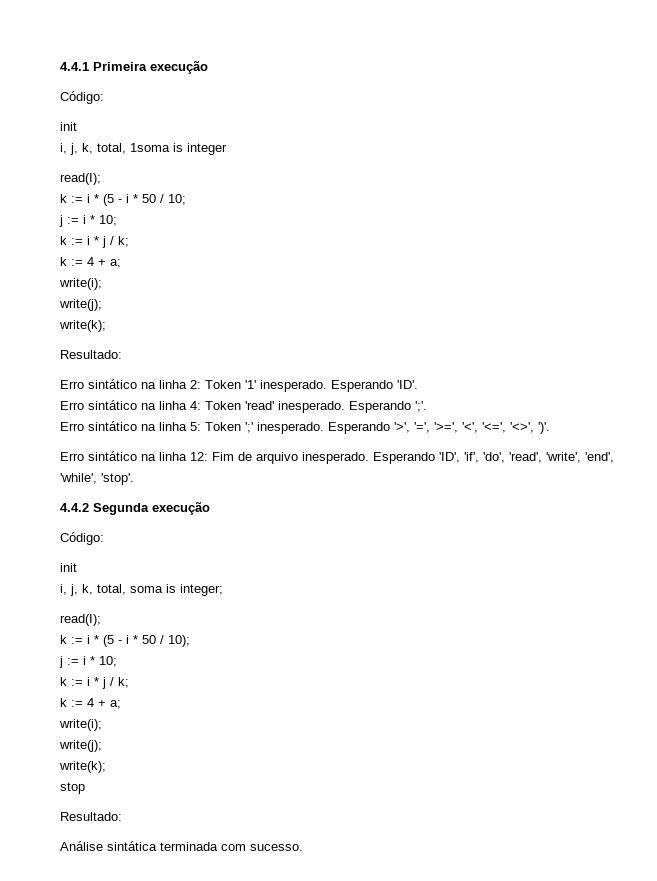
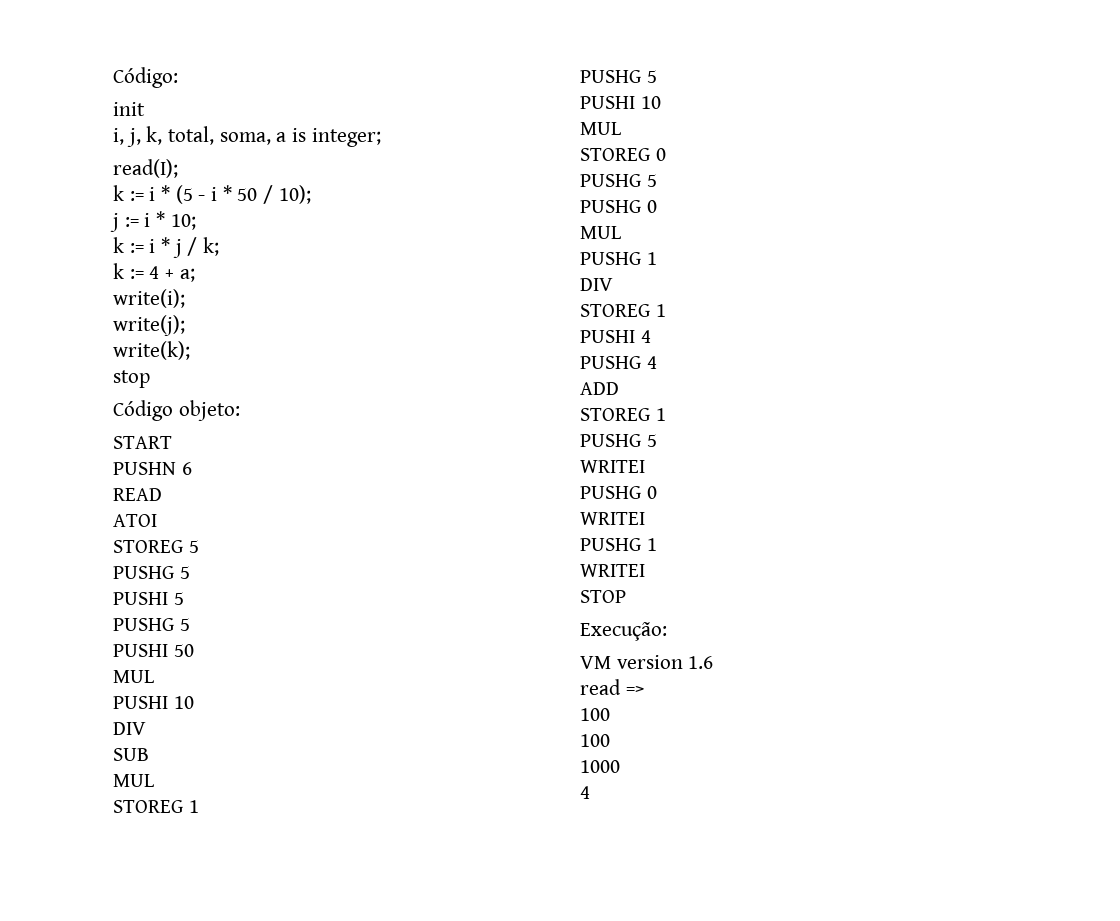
[60,61,208,74] [60,91,104,104] [60,122,77,131] [60,143,227,155] [60,173,101,185] [60,194,186,206] [59,215,117,227] [60,236,129,248] [60,257,121,268] [59,278,102,290] [59,299,102,311] [59,320,106,332] [60,350,122,359] [60,379,418,392] [60,400,427,413] [60,421,550,434] [60,451,614,464] [60,473,134,485] [60,502,210,515] [60,532,104,545] [60,563,77,572] [60,584,163,596] 4.4.1 Primeira execução // Código: // init // i, j, k, total, 1soma is integer // read(I); // k := i * (5 - i * 50 / 10; // j := i * 10; // k := i * j / k; // k := 4 + a; // write(i); // write(j); // write(k); // Resultado: // Erro sintático na linha 2: Token '1' inesperado. Esperando 'ID'. // Erro sintático na linha 4: Token 'read' inesperado. Esperando ';'. // Erro sintático na linha 5: Token ';' inesperado. Esperando '>', '=', '>=', '<', '<=', '<>', ')'. // Erro sintático na linha 12: Fim de arquivo inesperado. Esperando 'ID', 'if', 'do', 'read', 'write', 'end', 'while', 'stop'. // 4.4.2 Segunda execução // Código: // init // i, j, k, total, soma -> [113,67,178,88] [113,102,145,116] [113,126,287,147] Código: // init // i, j, k, total, soma, a
[60,812,122,821] [60,841,303,851] Resultado: // Análise sintática terminada com sucesso. -> [113,400,240,421] [113,436,172,449] [113,462,192,475] [113,488,162,501] [113,514,157,527] [113,540,199,553] [113,566,190,579] [113,592,184,605] [113,618,190,631] [113,644,194,657] [113,670,154,683] [113,696,194,709] [113,722,146,735] [113,748,149,761] [113,774,154,787] [113,800,199,813] [580,70,657,83] [580,96,661,109] [580,122,621,135] [580,148,666,161] [580,174,657,187] [580,200,657,213] [580,226,621,239] [580,252,657,265] [580,278,613,291] [580,304,666,317] [580,330,651,343] [580,356,657,369] [580,382,619,395] [580,408,666,421] [580,434,657,447] [580,460,645,473] [580,486,657,499] [580,512,645,525] [580,538,657,551] [580,564,645,577] [580,590,626,603] [580,622,667,641] [580,655,714,669] [580,679,644,695] [580,708,610,721] [580,734,610,747] [580,760,620,773] [580,786,590,799] Código objeto: // START // PUSHN 6 // READ // ATOI // STOREG 5 // PUSHG 5 // PUSHI 5 // PUSHG 5 // PUSHI 50 // MUL // PUSHI 10 // DIV // SUB // MUL // STOREG 1 // PUSHG 5 // PUSHI 10 // MUL // STOREG 0 // PUSHG 5 // PUSHG 0 // MUL // PUSHG 1 // DIV // STOREG 1 // PUSHI 4 // PUSHG 4 // ADD // STOREG 1 // PUSHG 5 // WRITEI // PUSHG 0 // WRITEI // PUSHG 1 // WRITEI // STOP // Execução: // VM version 1.6 // read => // 100 // 100 // 1000 // 4

